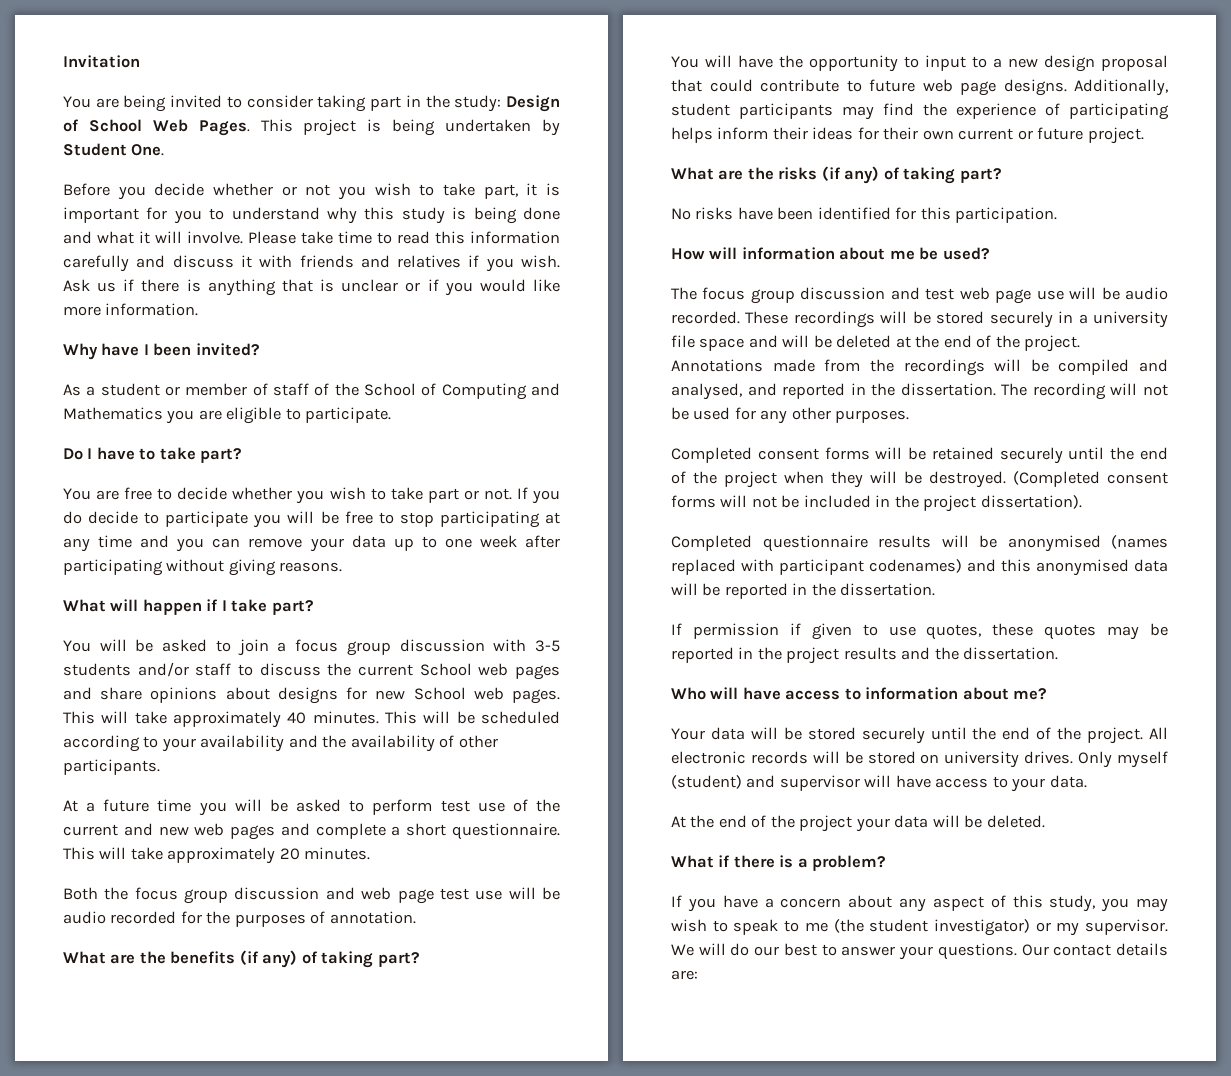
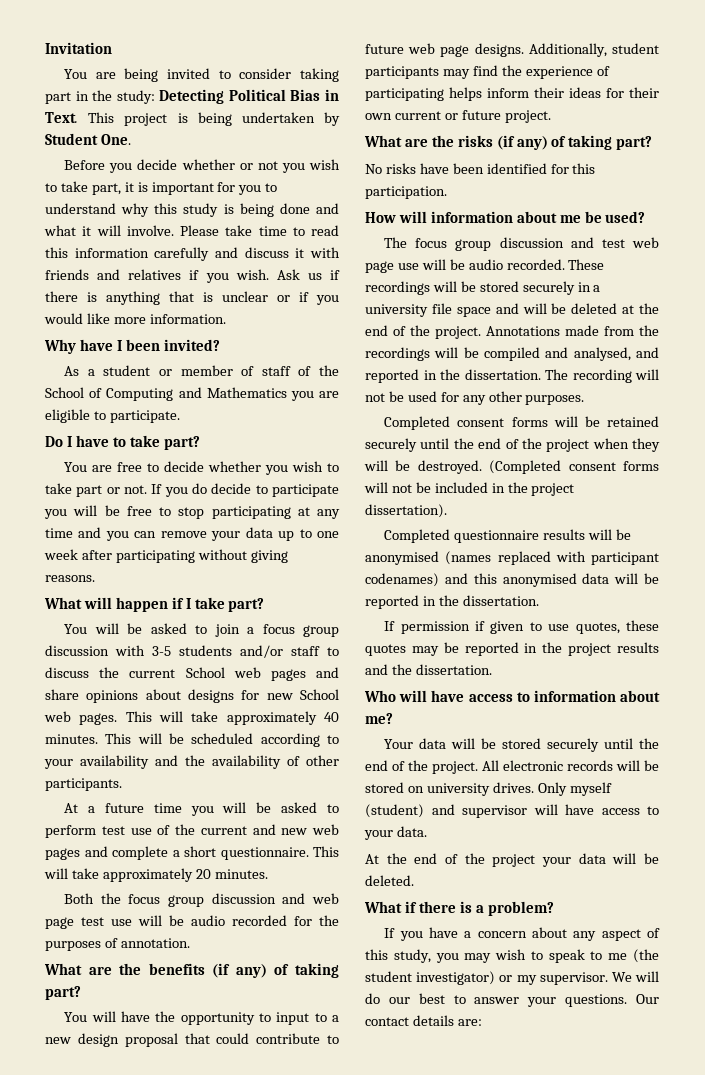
[506,95,561,112] [63,119,250,136] Design of School Web Pages. -> [159,89,339,104] [45,112,78,123] Detecting Political Bias in Text.

